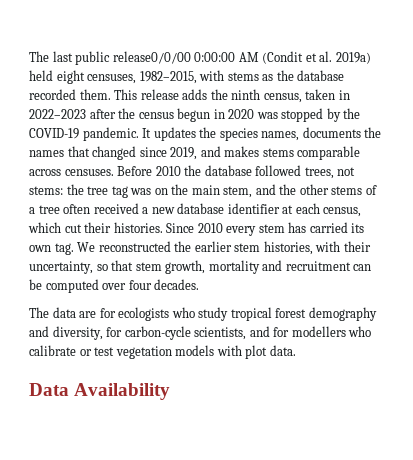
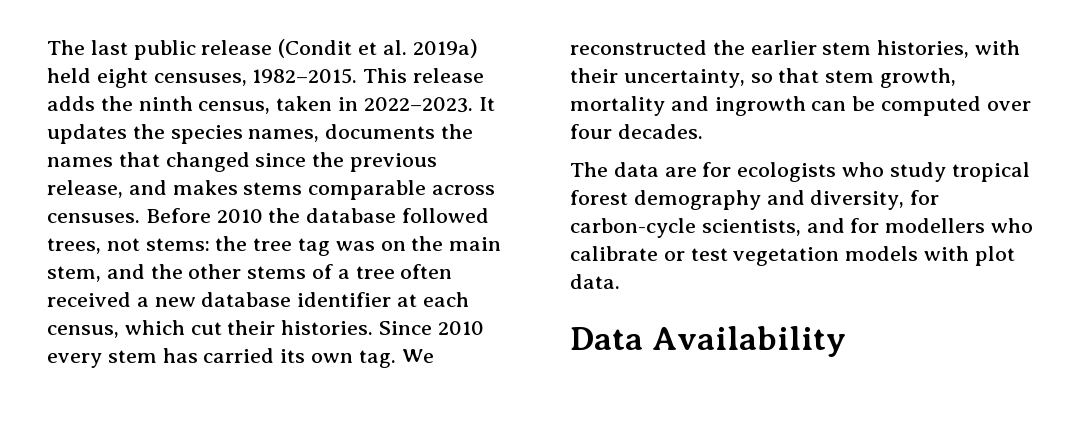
[112,51,259,64] release0/0/00 0:00:00 AM -> [201,40,273,55] release
[139,70,345,84] [29,89,111,100] 1982–2015, with stems as the database recorded them. -> [252,68,358,84] 1982–2015.
[29,108,361,122] [29,127,139,141] 2022–2023 after the census begun in 2020 was stopped by the COVID-19 pandemic. -> [363,97,473,113] 2022–2023.
[170,147,198,160] 2019, -> [312,152,438,172] [47,180,123,198] the previous release,
[285,261,351,271] recruitment -> [714,96,806,116] ingrowth

